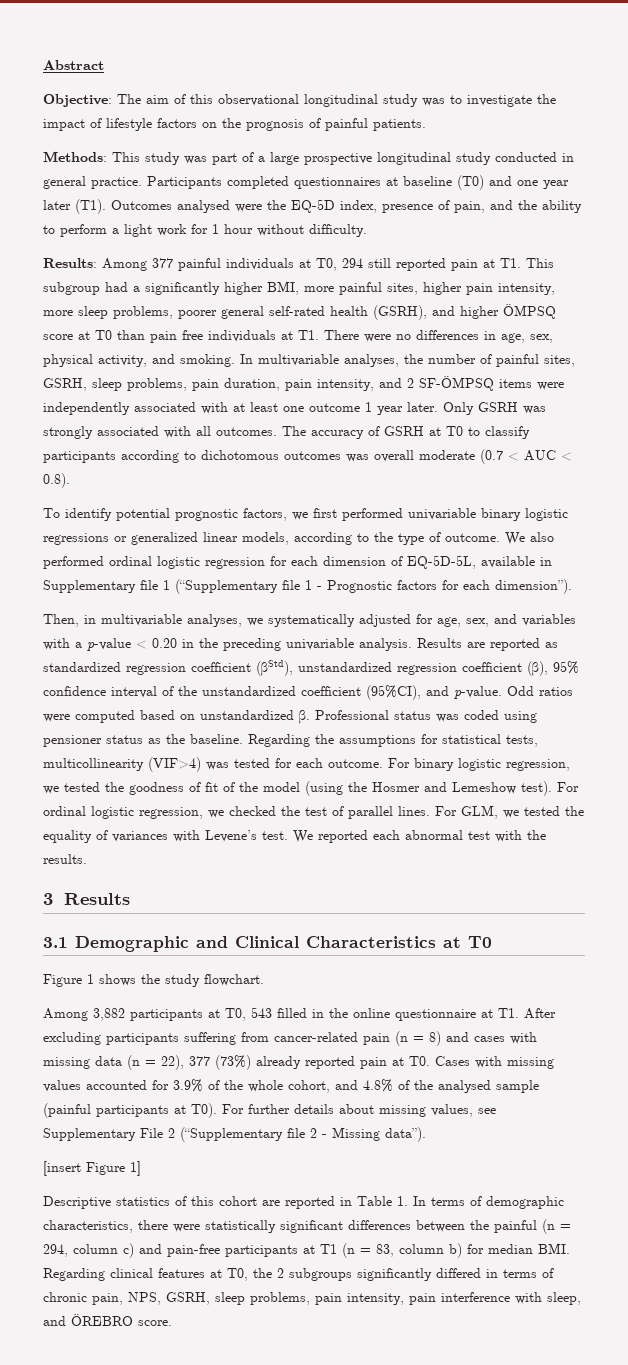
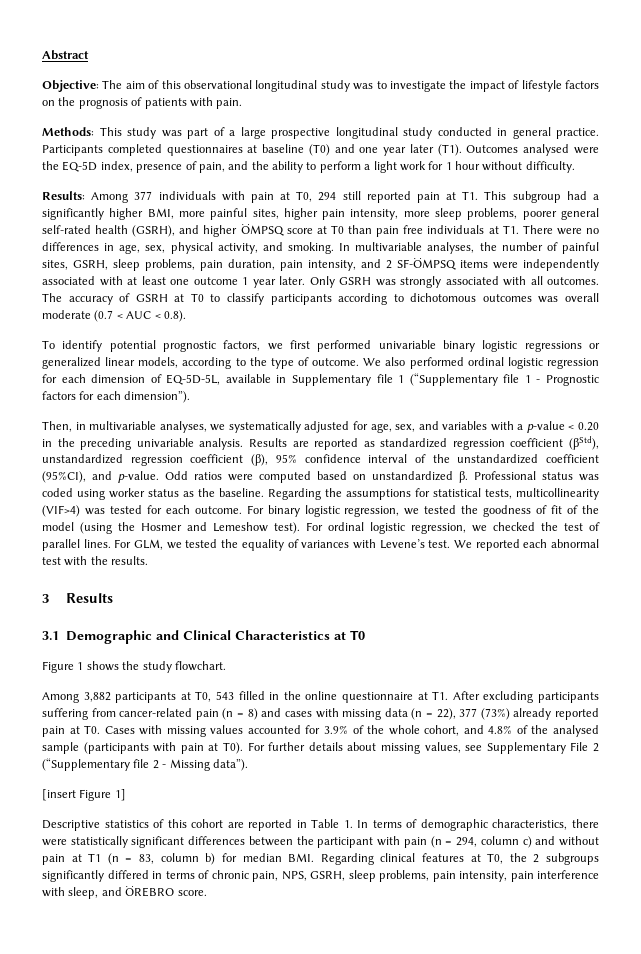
[325,118,426,131] painful patients. -> [144,97,243,109] patients with pain.
[178,258,294,271] painful individuals -> [158,191,274,203] individuals with pain
[43,735,102,747] pensioner -> [109,488,145,498] worker
[43,1103,169,1118] (painful participants -> [83,742,204,754] (participants with pain
[494,1220,537,1233] painful -> [317,836,427,848] participant with pain
[167,1244,298,1257] pain-free participants -> [559,836,600,846] [42,854,65,865] without pain

